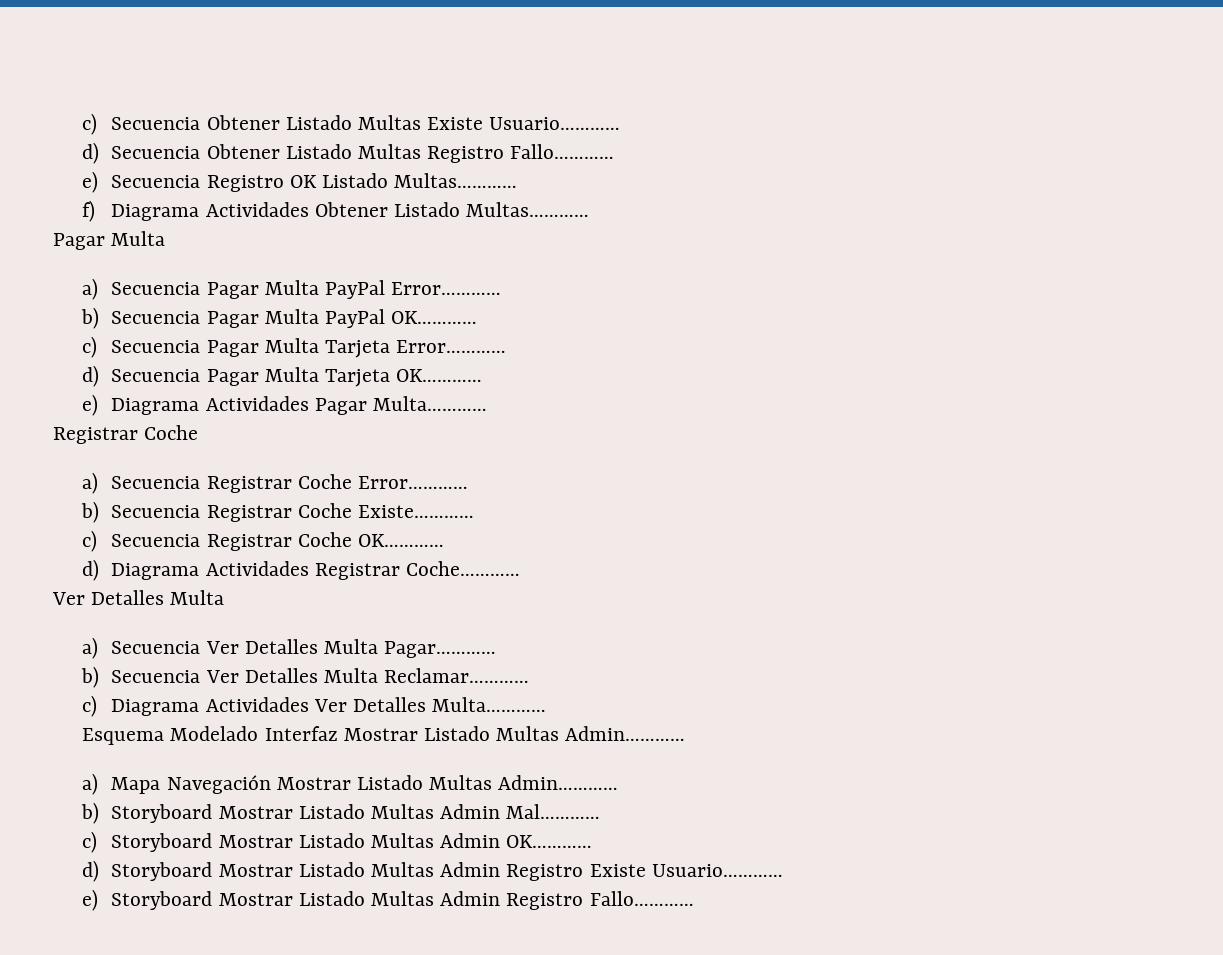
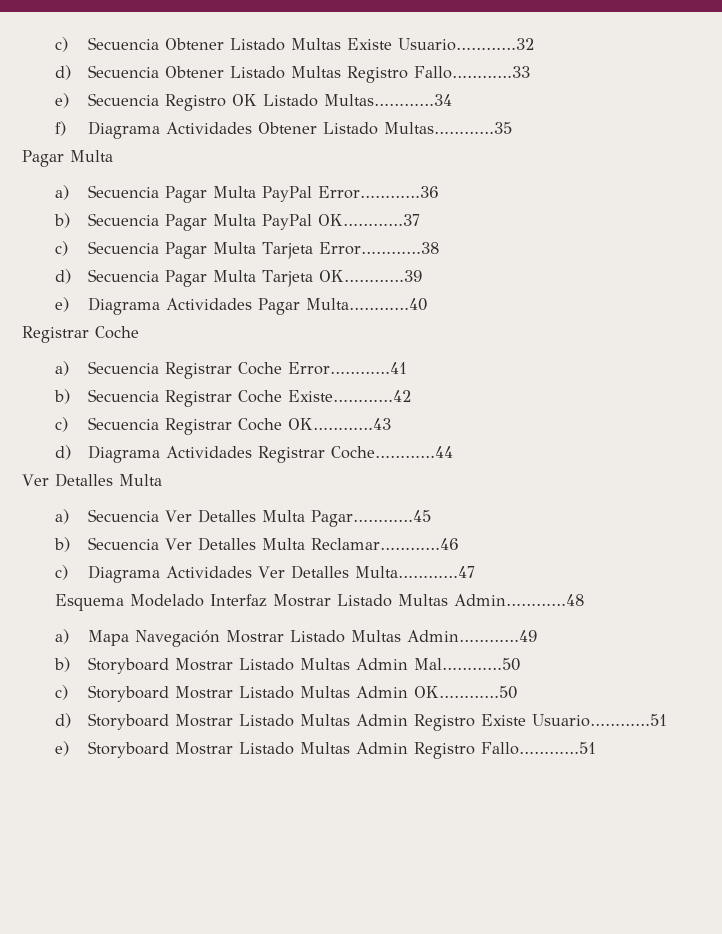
[489,117,621,130] Usuario………… -> [397,38,534,51] Usuario…………32
[510,144,615,159] Fallo………… -> [413,66,530,79] Fallo…………33
[394,173,518,188] Multas………… -> [323,94,452,106] Multas…………34
[466,202,590,217] Multas………… -> [383,122,512,134] Multas…………35
[391,282,502,295] Error………… -> [317,186,439,199] Error…………36
[391,311,478,324] OK………… -> [317,214,420,226] OK…………37
[396,340,507,353] Error………… -> [318,242,439,255] Error…………38
[396,369,483,382] OK………… -> [318,270,422,282] OK…………39
[372,396,487,411] Multa………… -> [305,298,427,311] Multa…………40
[357,476,468,489] Error………… -> [287,362,407,375] Error…………41
[357,505,474,518] Existe………… -> [287,390,411,402] Existe…………42
[357,534,444,547] OK………… -> [287,418,391,430] OK…………43
[405,561,520,576] Coche………… -> [330,446,453,459] Coche…………44
[384,641,497,658] Pagar………… -> [310,510,431,527] Pagar…………45
[384,668,530,683] Reclamar………… -> [310,538,459,550] Reclamar…………46
[432,697,547,712] Multa………… -> [354,566,475,578] Multa…………47
[565,726,686,741] Admin………… -> [453,594,584,606] Admin…………48
[498,775,619,790] Admin………… -> [406,630,537,642] Admin…………49
[506,804,601,819] Mal………… -> [413,658,520,671] Mal…………50
[506,835,593,848] OK………… -> [413,686,517,699] OK…………50
[651,864,783,877] Usuario………… -> [531,714,667,727] Usuario…………51
[589,891,694,906] Fallo………… -> [480,742,596,755] Fallo…………51

